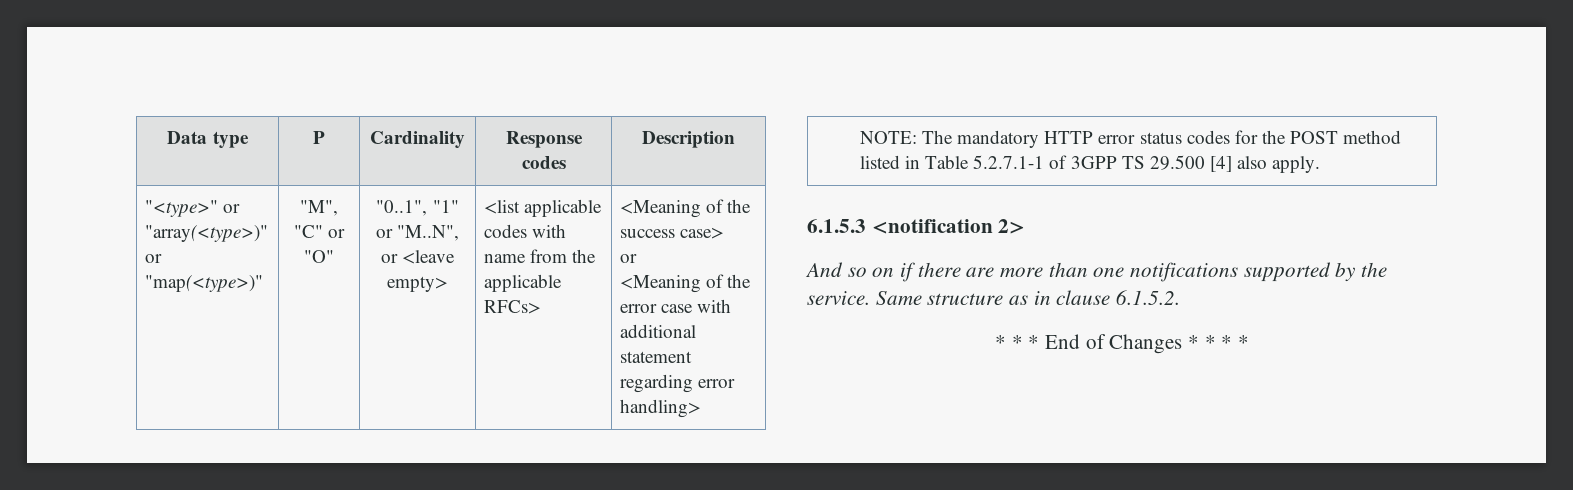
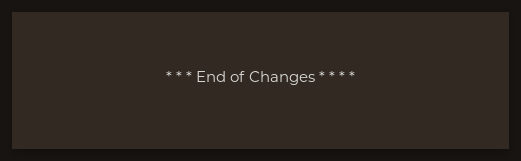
[167,131,249,148] [313,131,325,144] [370,131,465,148] [505,131,583,148] [521,156,566,169] [642,131,735,148] [145,200,241,217] [145,225,269,242] [145,254,163,263] [145,275,264,292] [300,200,338,216] [293,225,346,238] [304,250,334,263] [376,200,459,216] [375,225,460,241] [380,250,456,264] [387,276,448,292] [484,199,603,217] [484,224,567,238] [484,249,597,263] [484,274,563,292] [484,300,542,314] [620,199,752,218] [620,227,725,239] [620,254,638,263] [620,274,752,293] [620,299,732,313] [620,324,697,338] [620,351,693,363] [620,374,736,393] [620,399,702,418] [859,130,1402,148] [859,155,1321,173] [807,219,1026,234] [805,262,1388,282] [807,290,1181,305] Data type | P | Cardinality | Response codes | Description // "<type>" or "array(<type>)" or "map(<type>)" | "M", "C" or "O" | "0..1", "1" or "M..N", or <leave empty> | <list applicable codes with name from the applicable RFCs> | <Meaning of the success case> // or // <Meaning of the error case with additional statement regarding error handling> // NOTE: The mandatory HTTP error status codes for the POST method listed in Table 5.2.7.1-1 of 3GPP TS 29.500 [4] also apply. // 6.1.5.3 <notification 2> // And so on if there are more than one notifications supported by the service. Same structure as in clause 6.1.5.2. // -> (166, 76) none

